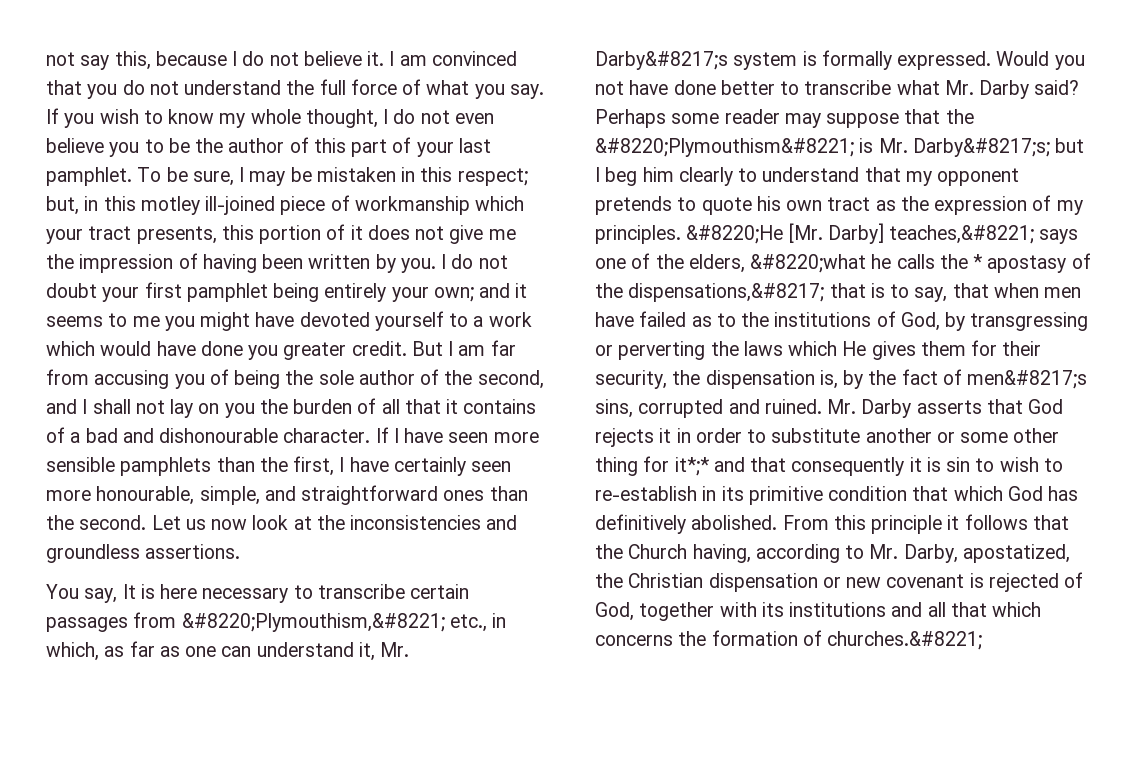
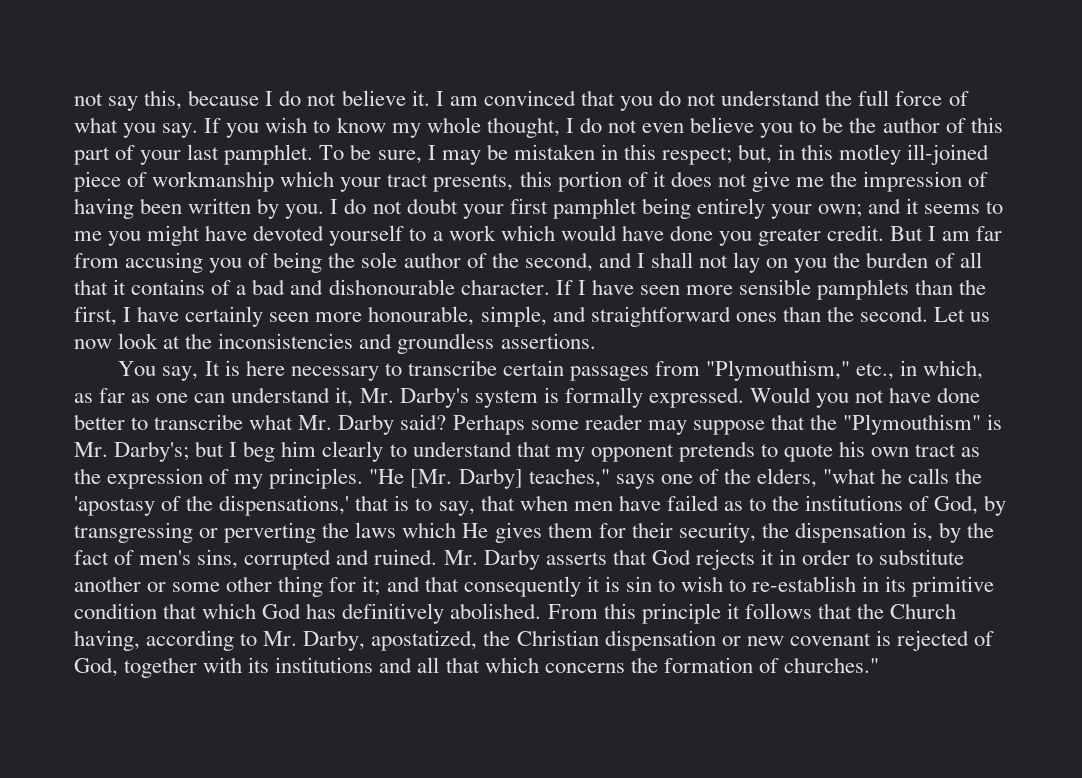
[181,613,445,632] &#8220;Plymouthism,&#8221; -> [706,360,851,381] "Plymouthism,"
[595,51,728,70] Darby&#8217;s -> [399,387,469,408] Darby's
[595,138,854,157] &#8220;Plymouthism&#8221; -> [843,414,982,435] "Plymouthism"
[912,138,1050,157] Darby&#8217;s; -> [114,441,190,462] Darby's;
[686,225,784,244] &#8220;He -> [369,469,405,484] "He
[889,225,1035,244] teaches,&#8221; -> [528,468,610,488] teaches,"
[750,254,867,273] &#8220;what -> [823,468,877,484] "what
[973,253,1091,273] [595,283,825,302] * apostasy of the dispensations,&#8217; -> [74,495,350,516] 'apostasy of the dispensations,'
[967,370,1088,389] men&#8217;s -> [139,550,192,565] men's
[674,457,709,476] it*;* -> [362,576,381,596] it;
[827,631,983,650] churches.&#8221; -> [783,657,879,673] churches."

